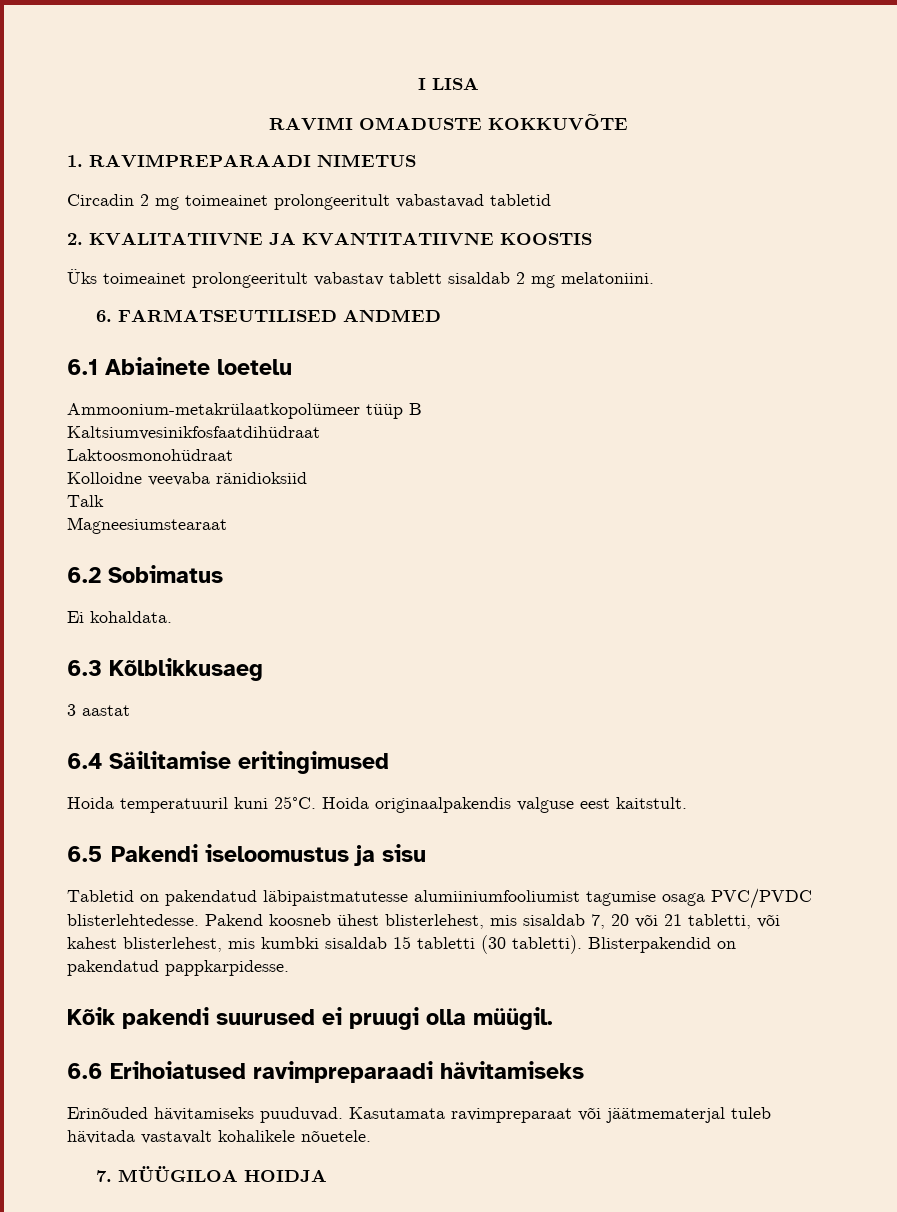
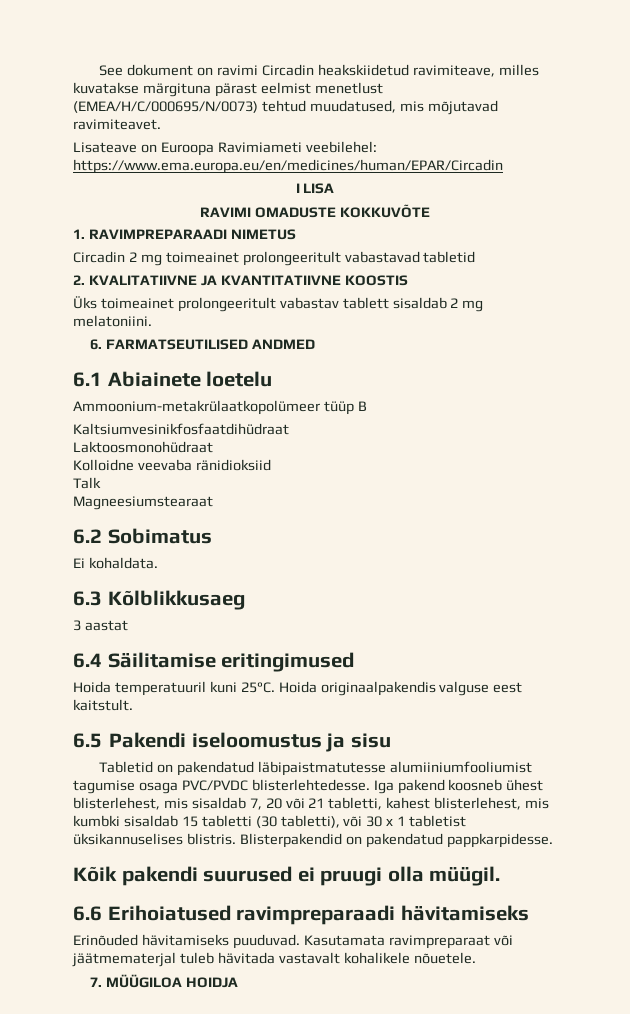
(418, 84) none -> [99,64,539,77] [73,82,383,97] [73,100,498,115] [73,119,161,130] [73,141,377,156] [73,159,503,174] See dokument on ravimi Circadin heakskiidetud ravimiteave, milles kuvatakse märgituna pärast eelmist menetlust (EMEA/H/C/000695/N/0073) tehtud muudatused, mis mõjutavad ravimiteavet. // Lisateave on Euroopa Ravimiameti veebilehel: https://www.ema.europa.eu/en/medicines/human/EPAR/Circadin //
[205,914,263,926] Pakend -> [373,779,445,794] Iga pakend
[757,914,780,928] või -> (383, 803) none
[512,935,582,954] tabletti). -> [280,815,467,828] [73,833,236,845] tabletti), või 30 x 1 tabletist üksikannuselises blistris.

